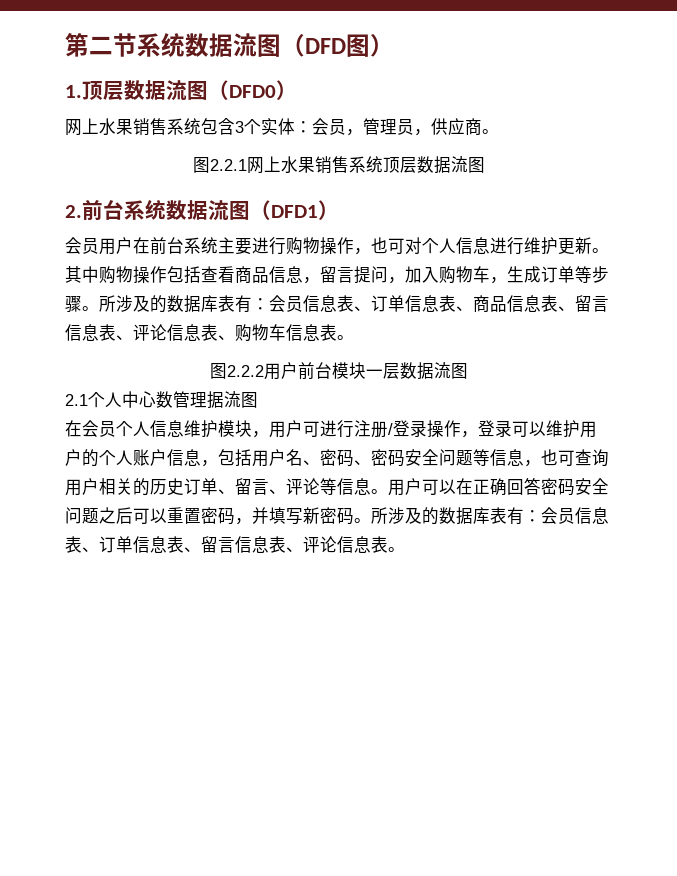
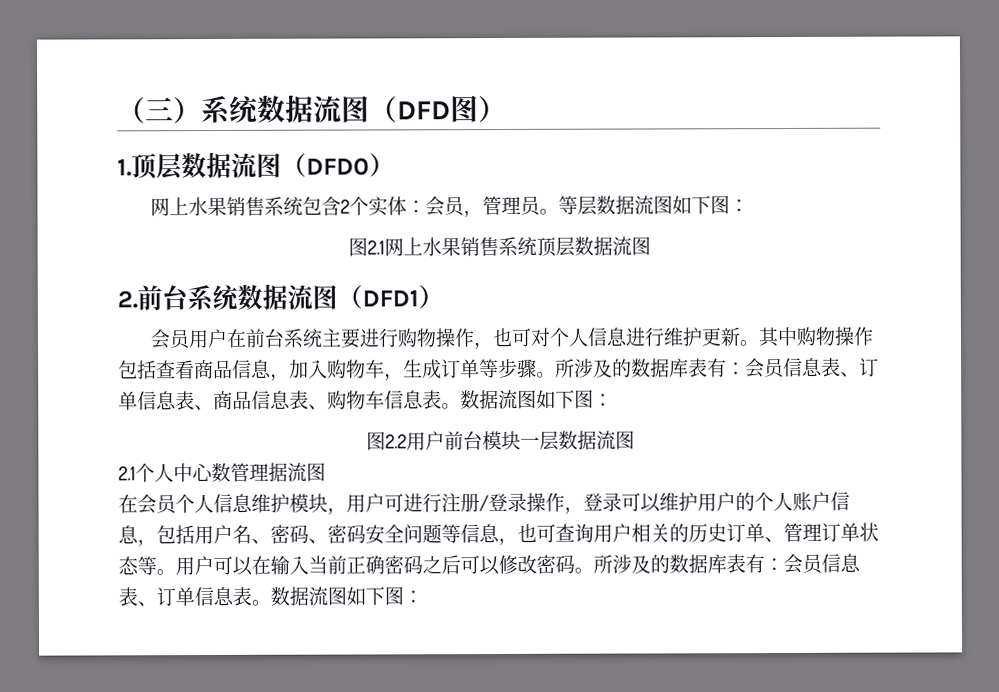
[65,33,137,57] 第二节 -> [117,97,202,124] （三）
[235,121,244,133] 3 -> [339,199,350,214] 2
[414,118,499,136] [192,157,247,173] ，供应商。 // 图2.2.1 -> [538,195,749,216] [347,237,385,257] 。等层数据流图如下图： // 图2.1
[320,266,405,284] 留言提问， -> (290, 377) none
[575,295,609,312] [65,324,235,341] 留言信息表、评论信息表、 -> (328, 407) none
[209,363,264,379] // 图2.2.2 -> [460,389,613,410] [365,431,407,451] 数据流图如下图： // 图2.2
[235,478,609,496] [65,507,320,525] 留言、评论等信息。用户可以在正确回答密码安全问题之后可以重置密码，并填写新 -> [783,522,879,543] [118,554,537,576] 管理订单状态等。用户可以在输入当前正确密码之后可以修改
[184,536,405,553] 、留言信息表、评论信息表。 -> [251,586,423,606] 。数据流图如下图：

